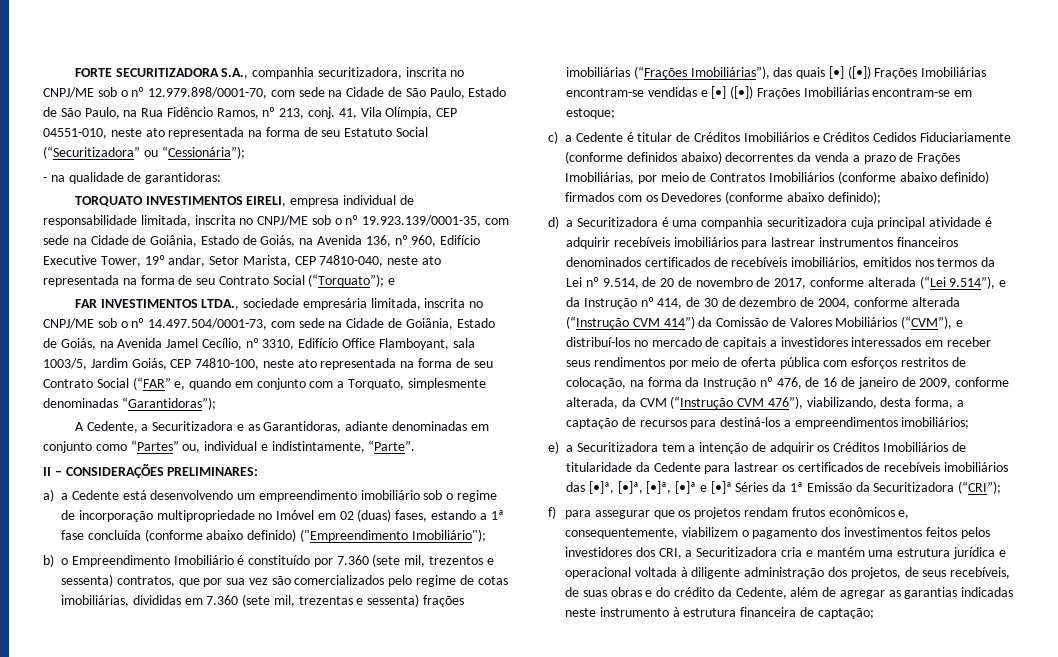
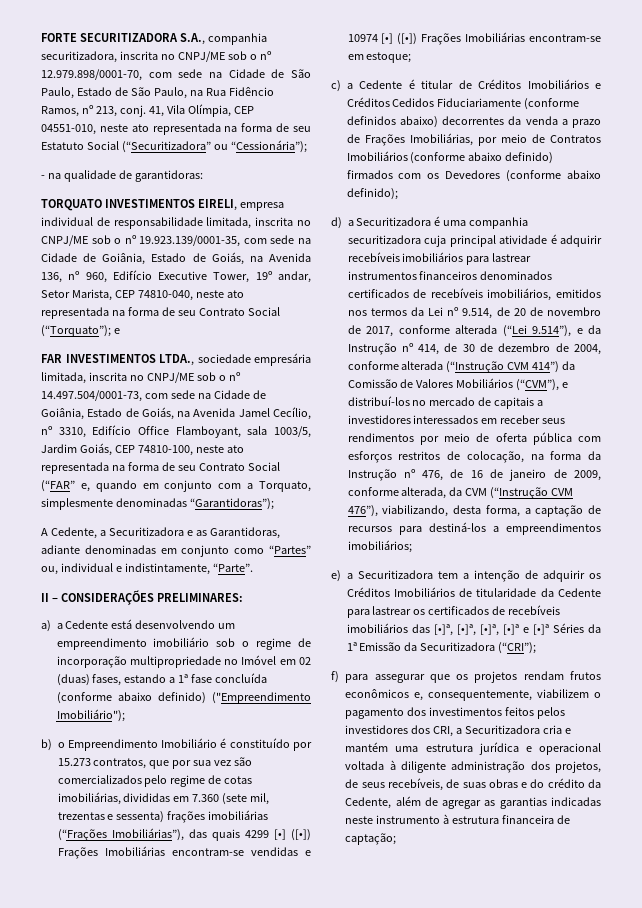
[336,554,494,567] [61,574,113,587] 7.360 (sete mil, trezentos e sessenta) -> [57,758,91,766] 15.273
(826, 73) none -> [244,830,269,838] 4299
(708, 93) none -> [347,34,378,42] 10974

